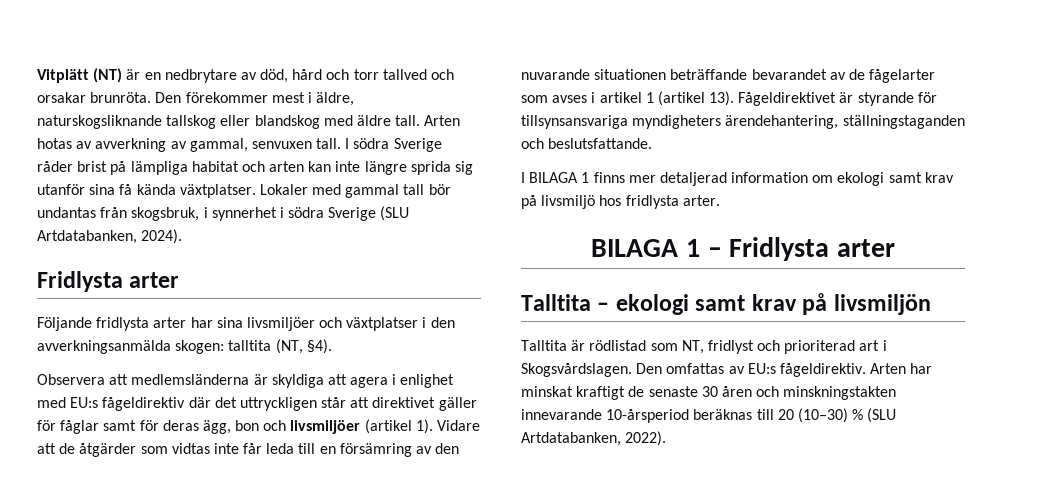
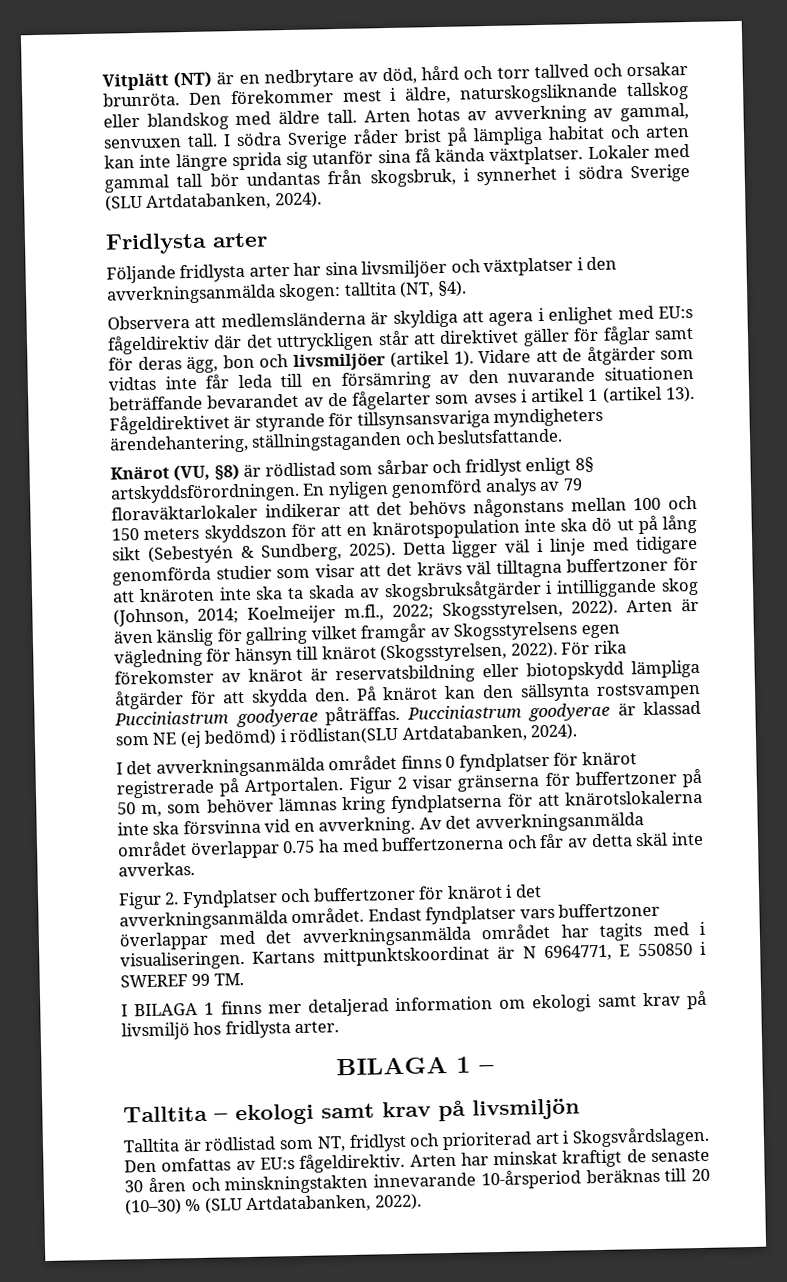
(653, 143) none -> [110,456,594,482] [110,478,583,504] [111,495,698,521] [111,514,697,543] [112,535,699,564] [112,556,699,586] [112,577,699,603] [113,598,699,627] [113,621,620,647] [114,640,627,668] [114,659,700,685] [114,682,701,710] [114,700,701,728] [115,723,578,749] [116,751,637,778] [116,768,702,799] [117,789,703,818] [117,812,644,836] [117,831,704,860] [118,862,195,877] [118,884,542,910] [119,902,661,931] [119,921,706,951] [120,941,707,971] [120,973,244,988] // Knärot (VU, §8) är rödlistad som sårbar och fridlyst enligt 8§ artskyddsförordningen. En nyligen genomförd analys av 79 floraväktarlokaler indikerar att det behövs någonstans mellan 100 och 150 meters skyddszon för att en knärotspopulation inte ska dö ut på lång sikt (Sebestyén & Sundberg, 2025). Detta ligger väl i linje med tidigare genomförda studier som visar att det krävs väl tilltagna buffertzoner för att knäroten inte ska ta skada av skogsbruksåtgärder i intilliggande skog (Johnson, 2014; Koelmeijer m.fl., 2022; Skogsstyrelsen, 2022). Arten är även känslig för gallring vilket framgår av Skogsstyrelsens egen vägledning för hänsyn till knärot (Skogsstyrelsen, 2022). För rika förekomster av knärot är reservatsbildning eller biotopskydd lämpliga åtgärder för att skydda den. På knärot kan den sällsynta rostsvampen Pucciniastrum goodyerae påträffas. Pucciniastrum goodyerae är klassad som NE (ej bedömd) i rödlistan(SLU Artdatabanken, 2024). // I det avverkningsanmälda området finns 0 fyndplatser för knärot registrerade på Artportalen. Figur 2 visar gränserna för buffertzoner på 50 m, som behöver lämnas kring fyndplatserna för att knärotslokalerna inte ska försvinna vid en avverkning. Av det avverkningsanmälda området överlappar 0.75 ha med buffertzonerna och får av detta skäl inte avverkas. // Figur 2. Fyndplatser och buffertzoner för knärot i det avverkningsanmälda området. Endast fyndplatser vars buffertzoner överlappar med det avverkningsanmälda området har tagits med i visualiseringen. Kartans mittpunktskoordinat är N 6964771, E 550850 i SWEREF 99 TM.
[729,237,895,261] Fridlysta arter -> (494, 1069) none

